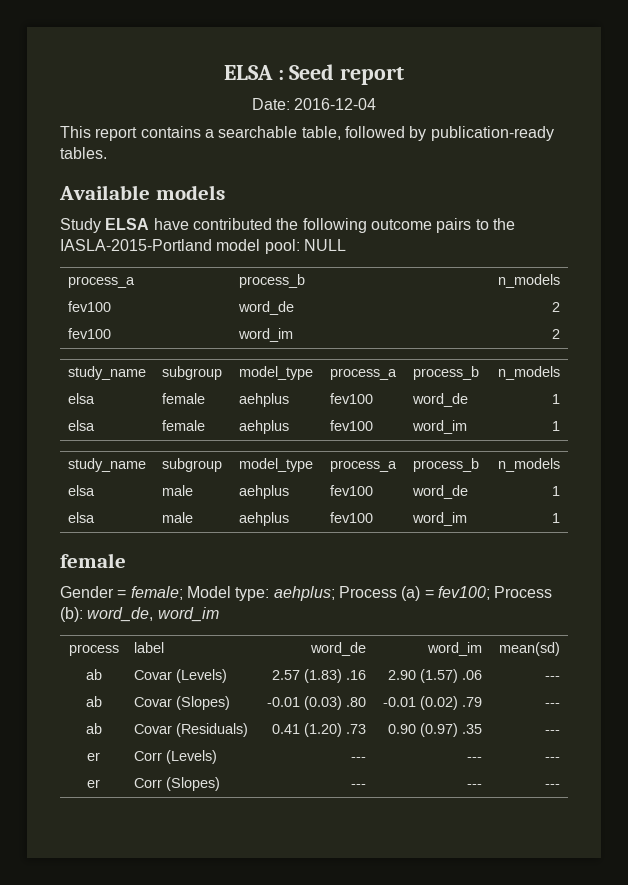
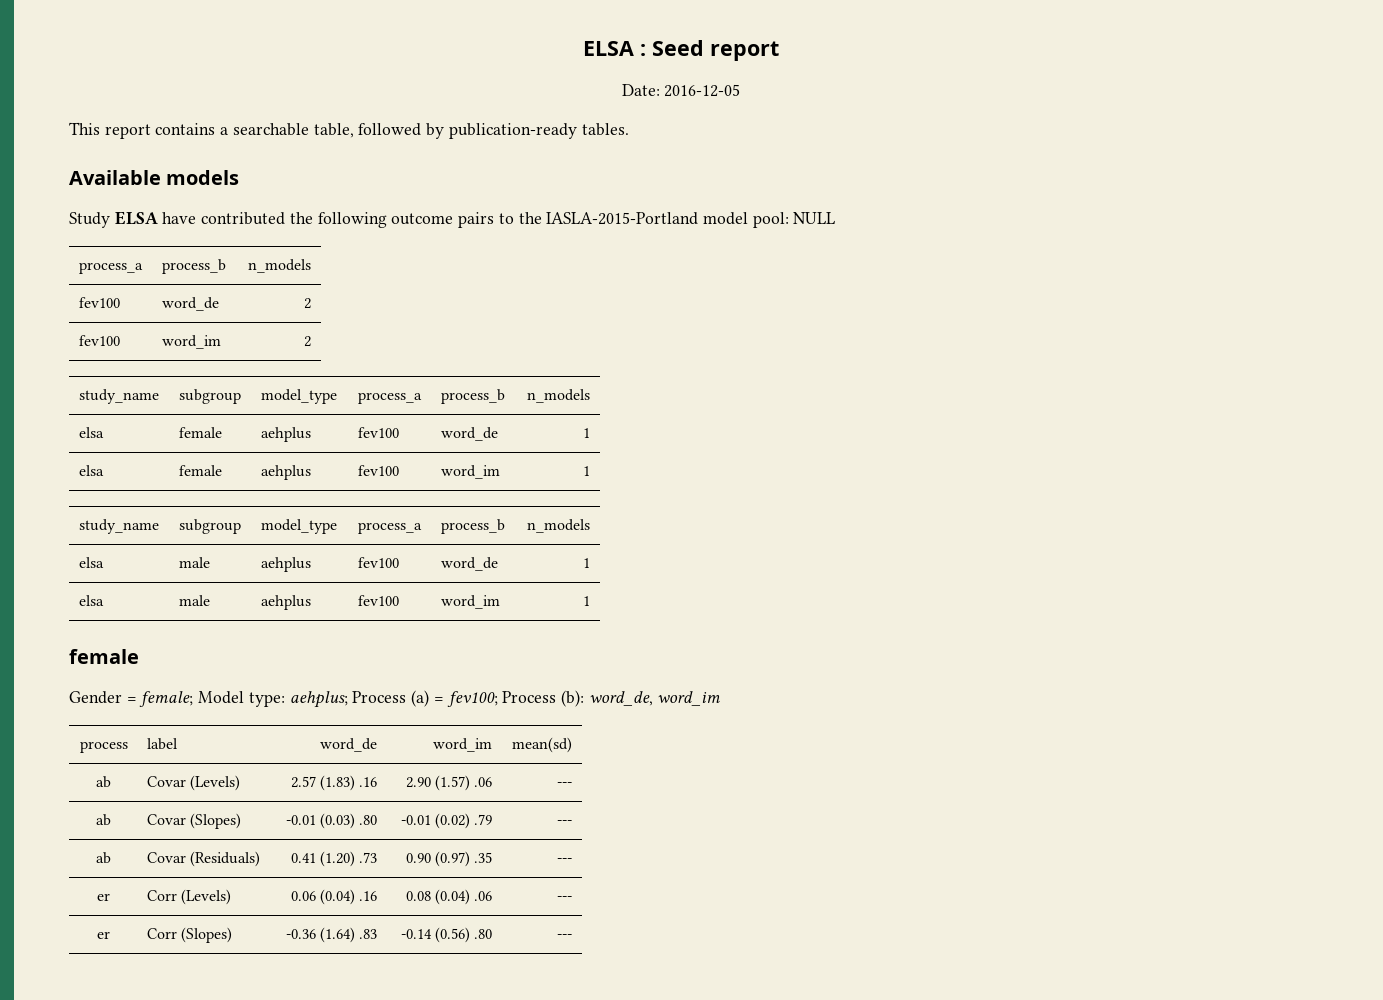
[294,98,377,110] 2016-12-04 -> [664,84,741,97] 2016-12-05
[351,757,367,761] [467,757,483,761] [545,757,561,761] [87,779,100,788] [133,777,220,791] [351,784,367,788] [467,784,483,788] [545,784,561,788] --- | --- | --- // er | Corr (Slopes) | --- | --- | --- -> [290,889,378,905] [405,889,493,905] [557,896,573,901] [97,931,110,939] [146,927,232,943] [285,927,378,943] [400,927,493,943] [557,934,573,939] 0.06 (0.04) .16 | 0.08 (0.04) .06 | --- // er | Corr (Slopes) | -0.36 (1.64) .83 | -0.14 (0.56) .80 | ---

